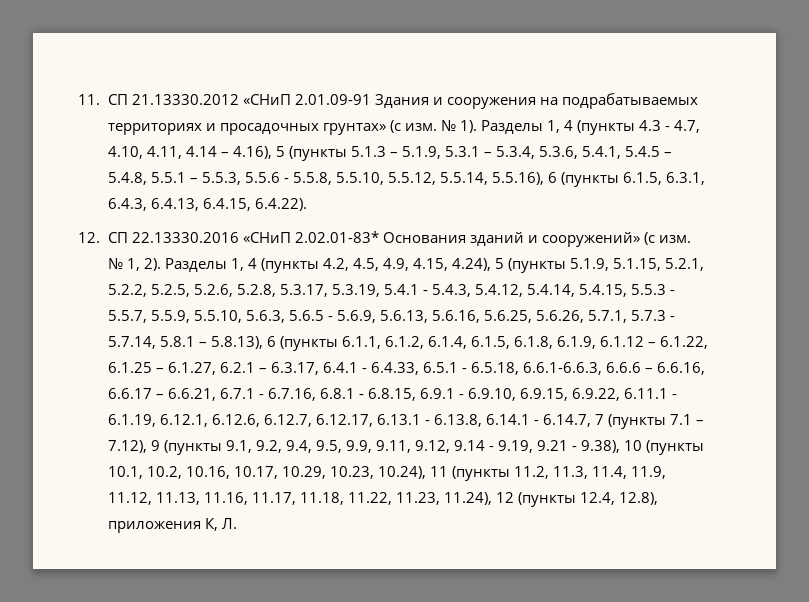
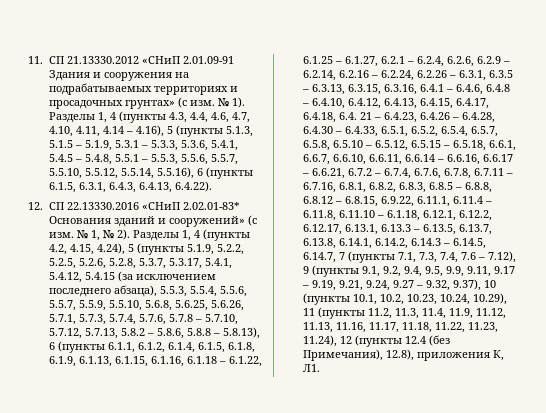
[639,120,671,131] 4.3 - -> [168,112,229,123] 4.3, 4.4, 4.6,
[350,146,386,157] 5.1.3 -> [225,126,253,137] [48,140,73,148] 5.1.3, 5.1.5
[496,146,536,159] 5.3.4, -> [150,140,178,151] 5.3.3,
[244,172,332,185] 5.5.6 - 5.5.8, -> [180,154,238,165] 5.5.6, 5.5.7,
[202,198,251,211] 6.4.15, -> (172, 187) none
(140, 264) none -> [102,230,114,239] №
[352,258,409,271] 4.5, 4.9, -> (67, 249) none
[613,258,705,271] 5.1.15, 5.2.1, -> (214, 249) none
[279,284,676,297] [107,310,676,323] [107,336,195,349] 5.3.17, 5.3.19, 5.4.1 - 5.4.3, 5.4.12, 5.4.14, 5.4.15, 5.5.3 - 5.5.7, 5.5.9, 5.5.10, 5.6.3, 5.6.5 - 5.6.9, 5.6.13, 5.6.16, 5.6.25, 5.6.26, 5.7.1, 5.7.3 - 5.7.14, 5.8.1 -> [138,258,232,269] [48,271,216,283] [48,285,247,297] [48,300,244,311] [48,314,238,325] [48,328,211,339] 5.3.7, 5.3.17, 5.4.1, 5.4.12, 5.4.15 (за исключением последнего абзаца), 5.5.3, 5.5.4, 5.5.6, 5.5.7, 5.5.9, 5.5.10, 5.6.8, 5.6.25, 5.6.26, 5.7.1, 5.7.3, 5.7.4, 5.7.6, 5.7.8 – 5.7.10, 5.7.12, 5.7.13, 5.8.2 – 5.8.6, 5.8.8
[600,336,645,347] 6.1.12 -> [78,356,217,367] 6.1.13, 6.1.15, 6.1.16, 6.1.18
[270,362,642,375] 6.3.17, 6.4.1 - 6.4.33, 6.5.1 - 6.5.18, 6.6.1-6.6.3, 6.6.6 -> [416,56,510,67] [302,70,513,81] [301,84,510,95] [301,98,489,109] [302,112,495,123] [302,126,498,137] [302,140,516,151] [302,154,435,165] 6.2.4, 6.2.6, 6.2.9 – 6.2.14, 6.2.16 – 6.2.24, 6.2.26 – 6.3.1, 6.3.5 – 6.3.13, 6.3.15, 6.3.16, 6.4.1 – 6.4.6, 6.4.8 – 6.4.10, 6.4.12, 6.4.13, 6.4.15, 6.4.17, 6.4.18, 6.4. 21 – 6.4.23, 6.4.26 – 6.4.28, 6.4.30 – 6.4.33, 6.5.1, 6.5.2, 6.5.4, 6.5.7, 6.5.8, 6.5.10 – 6.5.12, 6.5.15 – 6.5.18, 6.6.1, 6.6.7, 6.6.10, 6.6.11, 6.6.14
[219,388,678,401] [107,414,693,429] 6.7.1 - 6.7.16, 6.8.1 - 6.8.15, 6.9.1 - 6.9.10, 6.9.15, 6.9.22, 6.11.1 - 6.1.19, 6.12.1, 6.12.6, 6.12.7, 6.12.17, 6.13.1 - 6.13.8, 6.14.1 - 6.14.7, 7 (пункты 7.1 -> [347,168,513,179] [302,182,492,193] [302,196,492,207] [302,210,492,221] [302,224,492,235] [302,238,486,249] [302,251,476,263] 6.7.2 – 6.7.4, 6.7.6, 6.7.8, 6.7.11 – 6.7.16, 6.8.1, 6.8.2, 6.8.3, 6.8.5 – 6.8.8, 6.8.12 – 6.8.15, 6.9.22, 6.11.1, 6.11.4 – 6.11.8, 6.11.10 – 6.1.18, 6.12.1, 6.12.2, 6.12.17, 6.13.1, 6.13.3 – 6.13.5, 6.13.7, 6.13.8, 6.14.1, 6.14.2, 6.14.3 – 6.14.5, 6.14.7, 7 (пункты 7.1, 7.3, 7.4, 7.6
[414,440,705,455] [107,466,426,479] 9.12, 9.14 - 9.19, 9.21 - 9.38), 10 (пункты 10.1, 10.2, 10.16, 10.17, 10.29, 10.23, 10.24), -> [493,266,515,274] [301,279,496,291] [302,293,507,305] 9.17 – 9.19, 9.21, 9.24, 9.27 – 9.32, 9.37), 10 (пункты 10.1, 10.2, 10.23, 10.24, 10.29),
[580,492,616,505] 12.4, -> [404,335,450,346] [302,349,383,361] 12.4 (без Примечания),
[221,518,237,530] Л. -> [302,364,320,372] Л1.

